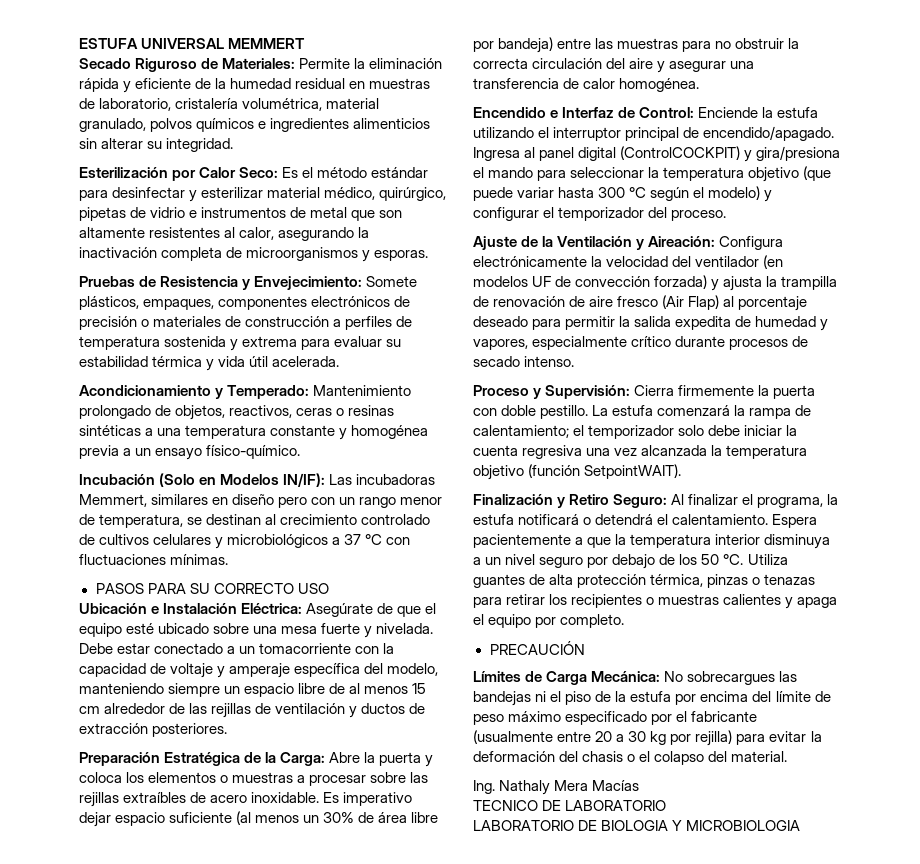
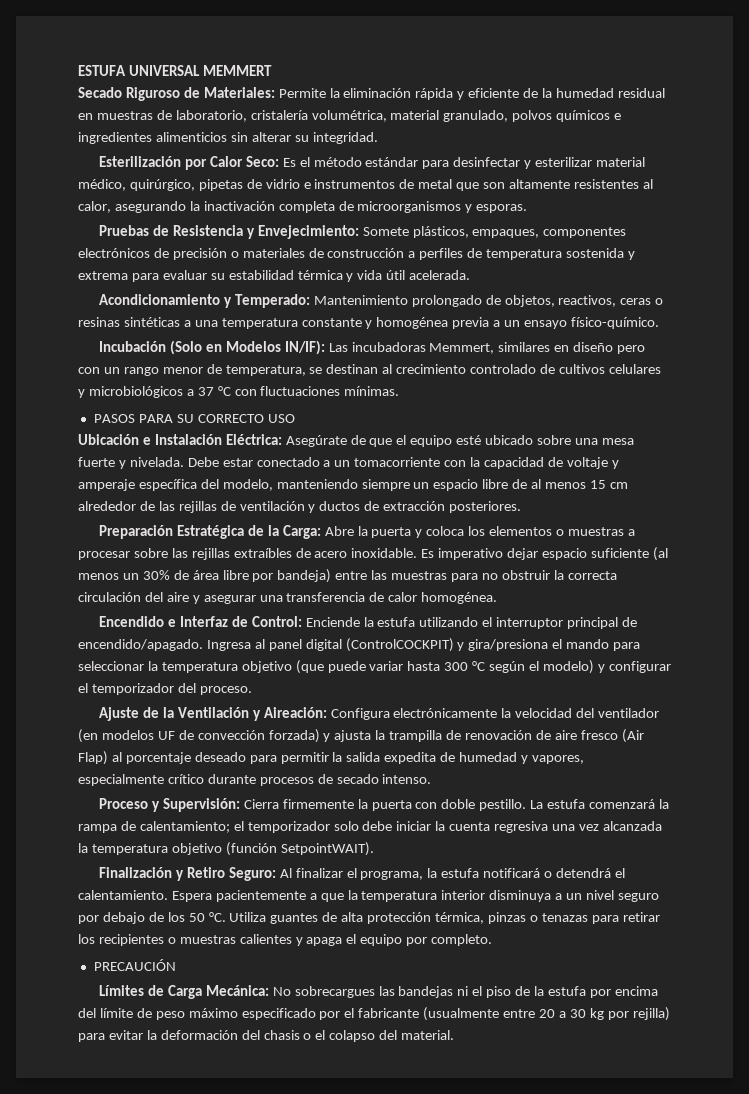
[473,780,640,795] [473,800,667,811] [473,820,801,831] // Ing. Nathaly Mera Macías // TECNICO DE LABORATORIO // LABORATORIO DE BIOLOGIA Y MICROBIOLOGIA -> (455, 1035) none

